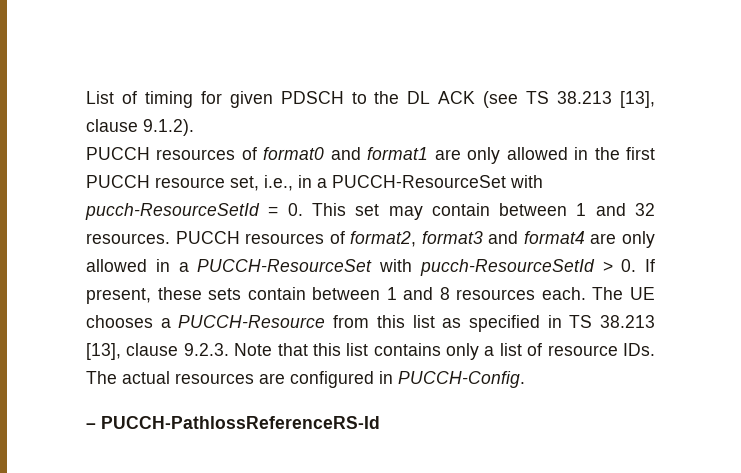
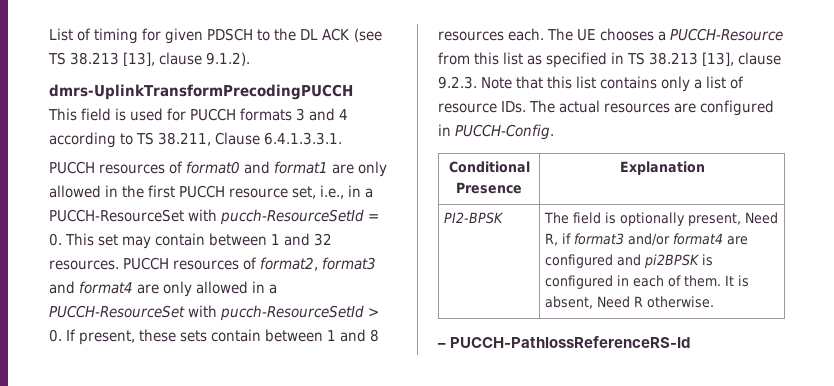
(194, 127) none -> [49,84,353,100] [48,108,349,121] [49,132,343,148] // dmrs-UplinkTransformPrecodingPUCCH // This field is used for PUCCH formats 3 and 4 according to TS 38.211, Clause 6.4.1.3.3.1.
(525, 379) none -> [448,161,530,173] [456,182,522,194] [619,161,705,175] [444,212,505,224] [544,212,779,226] [545,233,749,246] [545,254,714,268] [545,275,750,289] [545,296,715,309] // Conditional Presence | Explanation // PI2-BPSK | The field is optionally present, Need R, if format3 and/or format4 are configured and pi2BPSK is configured in each of them. It is absent, Need R otherwise.

